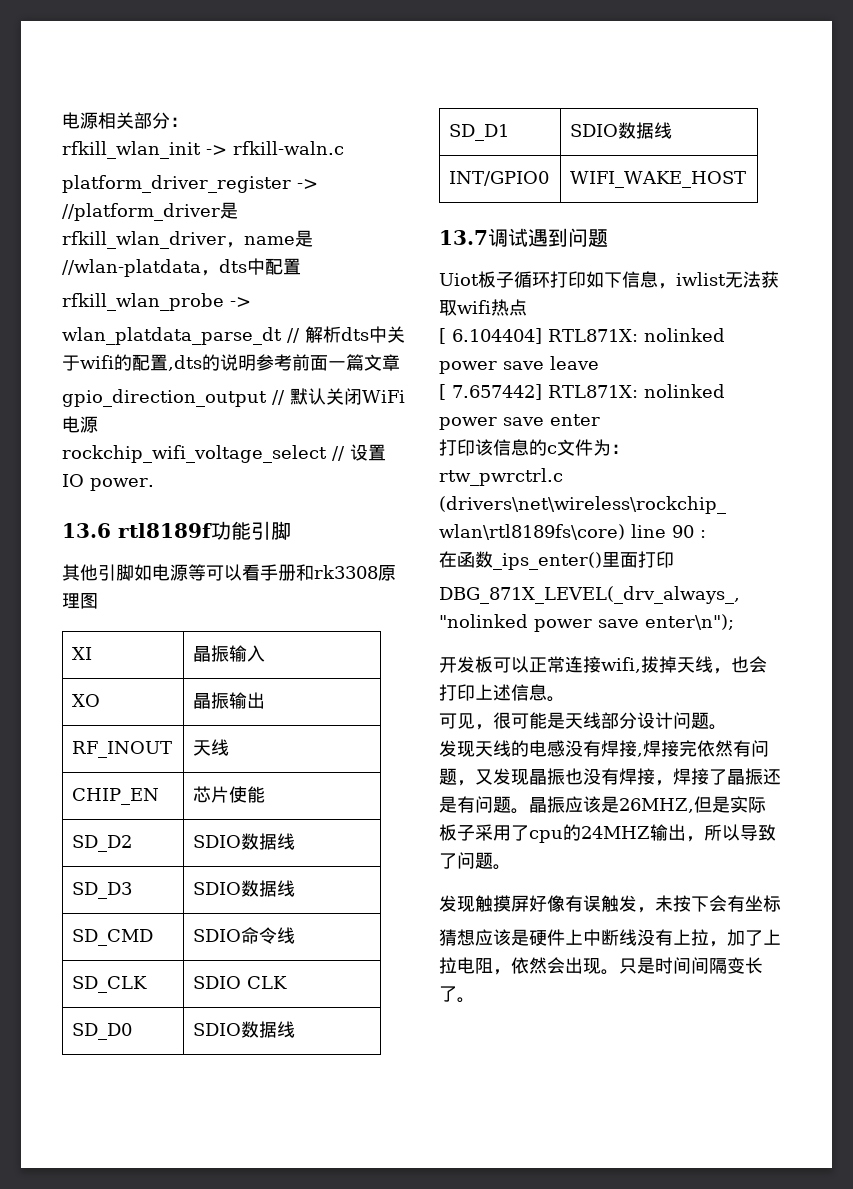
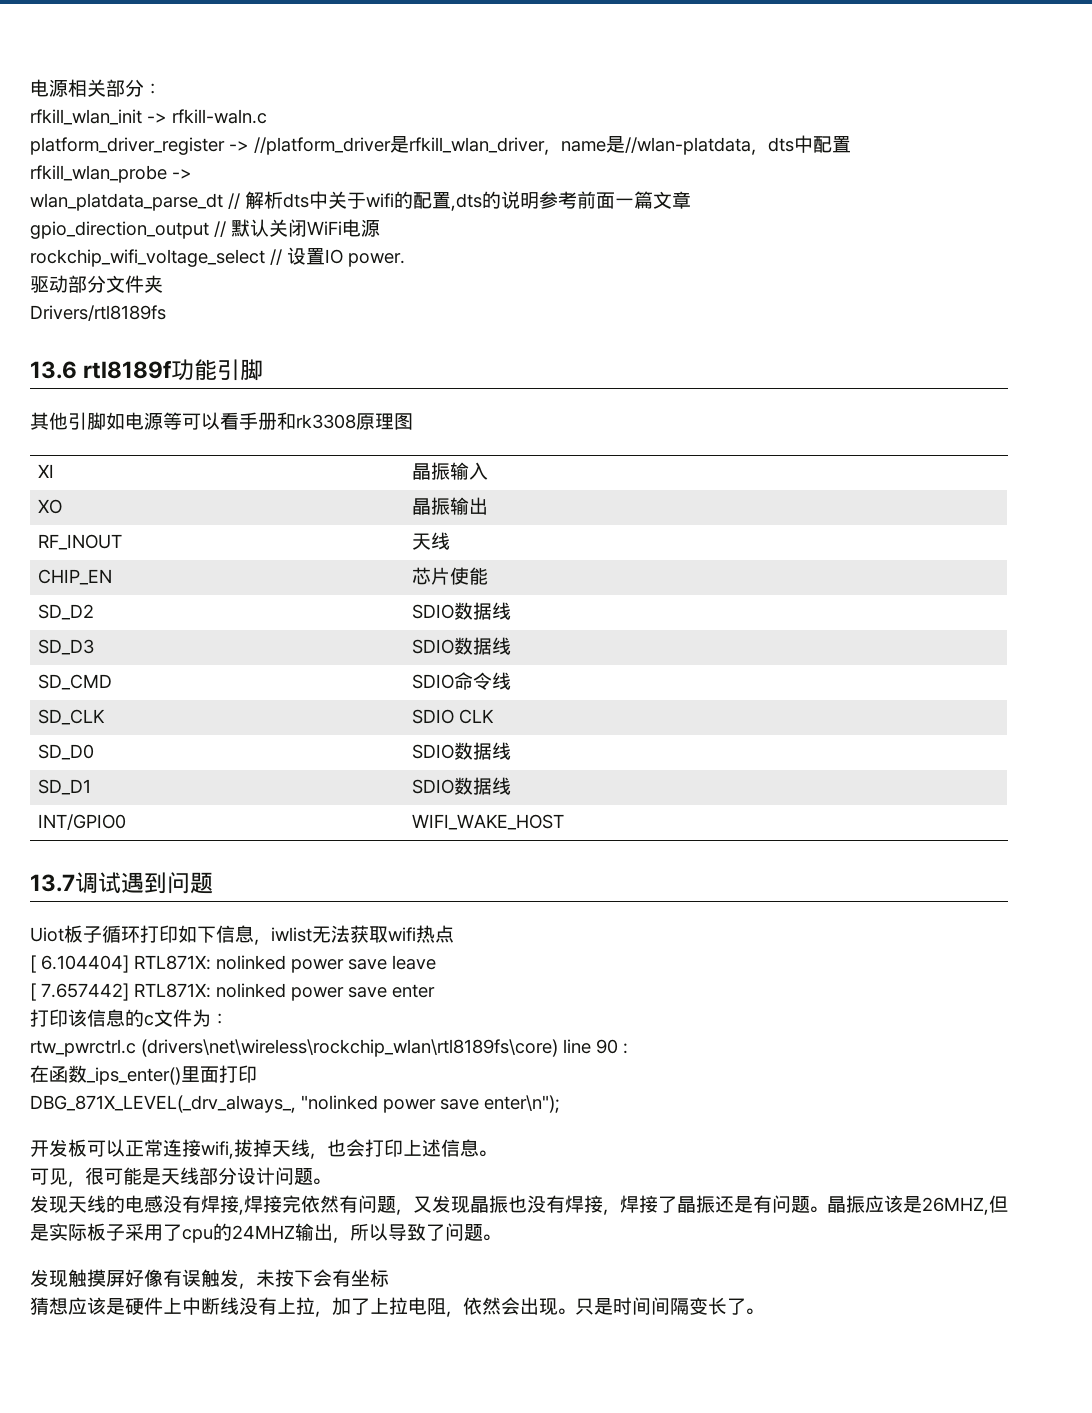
(154, 484) none -> [30,275,163,293] [30,305,166,321] // 驱动部分文件夹 // Drivers/rtl8189fs

